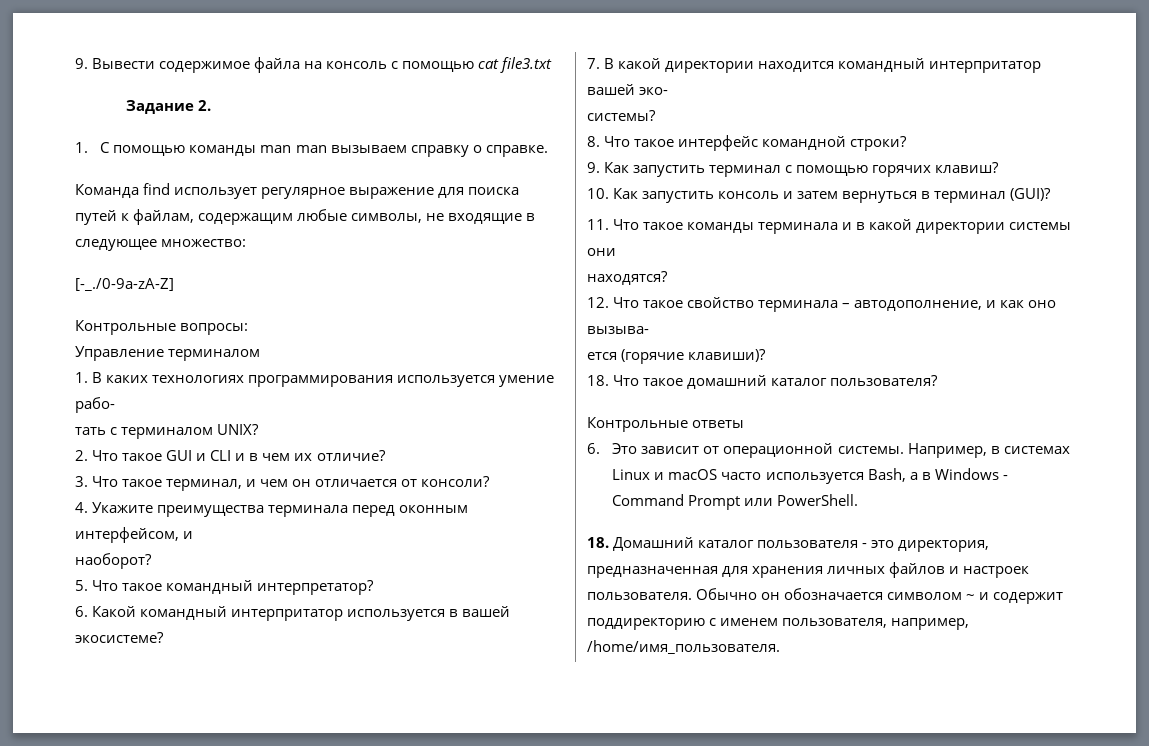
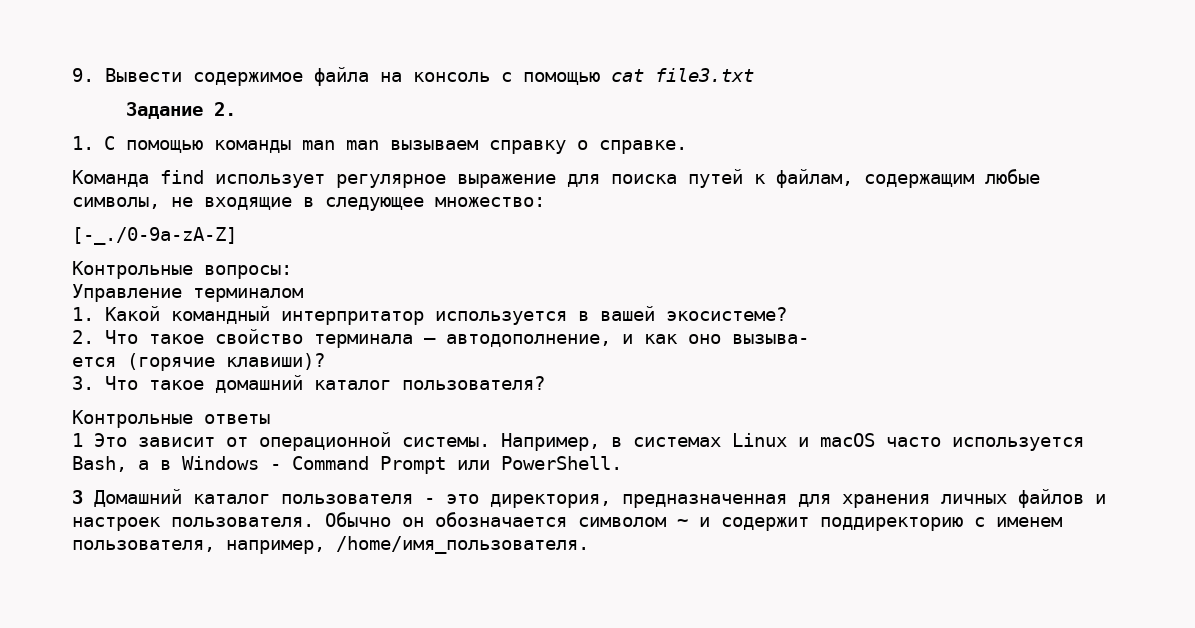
[92,372,555,387] [75,397,115,413] [75,424,260,439] [75,450,386,461] [75,476,491,491] [75,502,469,517] [75,527,194,543] [75,553,152,569] [75,580,375,595] [75,606,88,617] В каких технологиях программирования используется умение рабо- // тать с терминалом UNIX? // 2. Что такое GUI и CLI и в чем их отличие? // 3. Что такое терминал, и чем он отличается от консоли? // 4. Укажите преимущества терминала перед оконным интерфейсом, и // наоборот? // 5. Что такое командный интерпретатор? // 6. -> (94, 314) none
[587,58,1042,73] [587,84,669,95] [587,110,656,121] [587,135,908,151] [587,162,1000,177] [587,188,1052,203] [587,219,1072,234] [587,248,616,256] [587,271,668,285] [587,297,609,308] 7. В какой директории находится командный интерпритатор вашей эко- // системы? // 8. Что такое интерфейс командной строки? // 9. Как запустить терминал с помощью горячих клавиш? // 10. Как запустить консоль и затем вернуться в терминал (GUI)? // 11. Что такое команды терминала и в какой директории системы они // находятся? // 12. -> [72,330,94,344] 2.
[587,375,609,386] 18. -> [72,376,94,390] 3.
[587,443,600,454] 6. -> [72,433,83,447] 1
[587,537,609,548] 18. -> [72,490,83,504] 3

